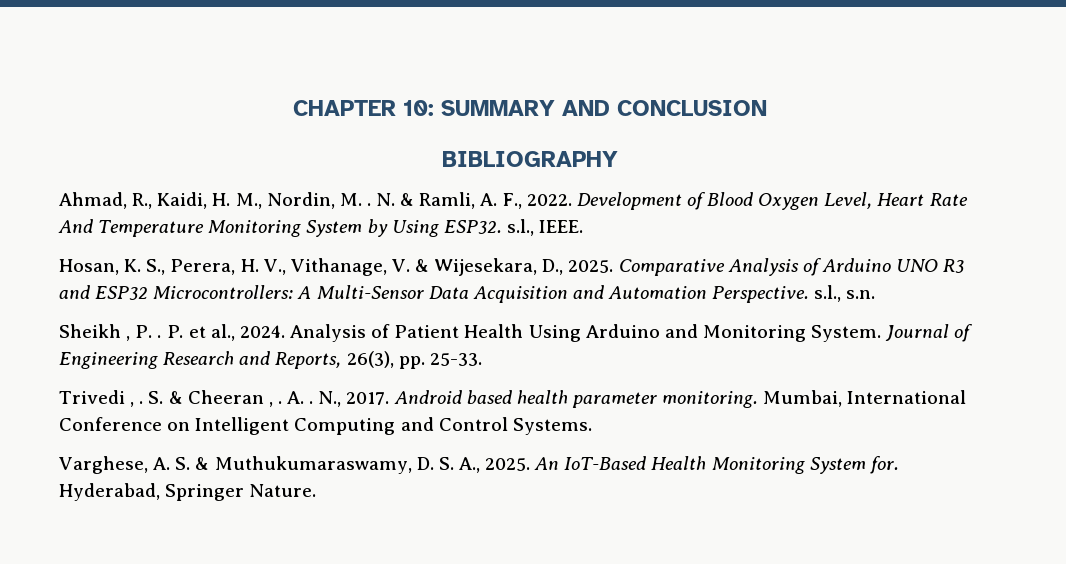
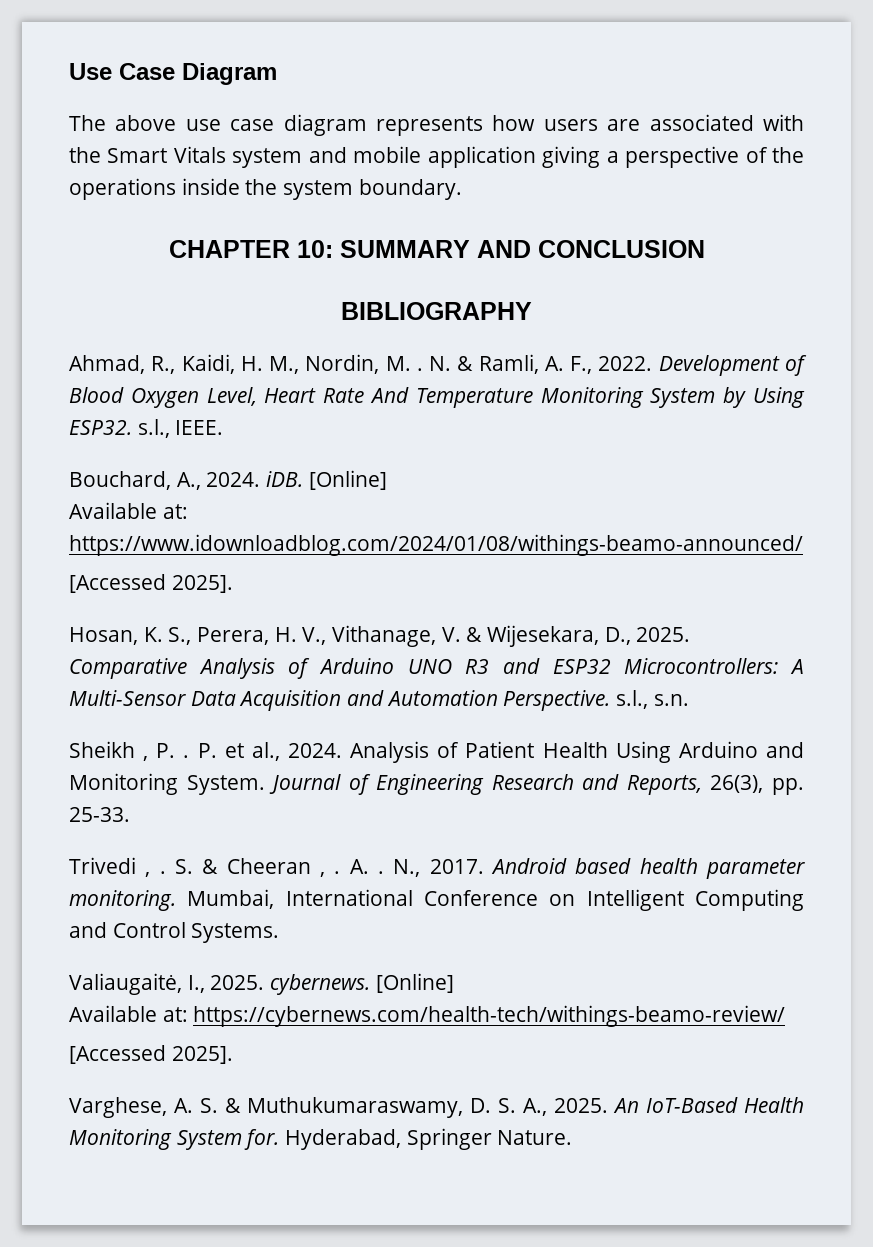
(292, 108) none -> [69,63,277,85] [69,114,804,136] [69,146,805,168] [69,178,462,200] Use Case Diagram // The above use case diagram represents how users are associated with the Smart Vitals system and mobile application giving a perspective of the operations inside the system boundary. //
(584, 226) none -> [69,470,387,490] [69,502,188,519] [69,534,803,556] [69,574,233,593] // Bouchard, A., 2024. iDB. [Online] // Available at: https://www.idownloadblog.com/2024/01/08/withings-beamo-announced/ // [Accessed 2025].
(592, 426) none -> [69,973,454,995] [69,1005,786,1027] [69,1045,233,1064] // Valiaugaitė, I., 2025. cybernews. [Online] // Available at: https://cybernews.com/health-tech/withings-beamo-review/ // [Accessed 2025].

